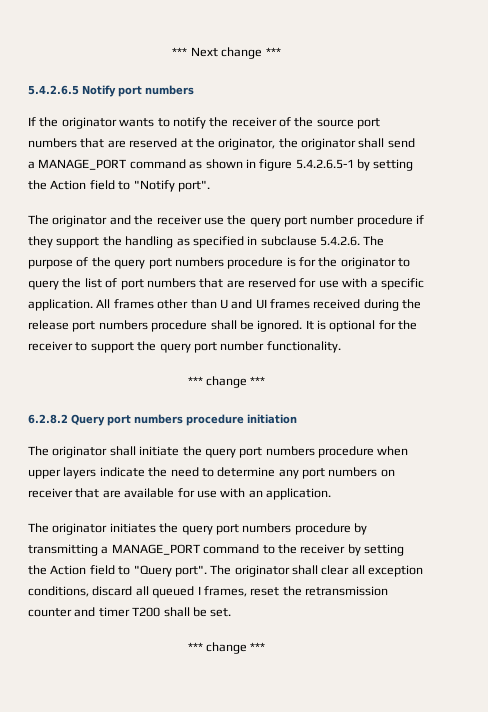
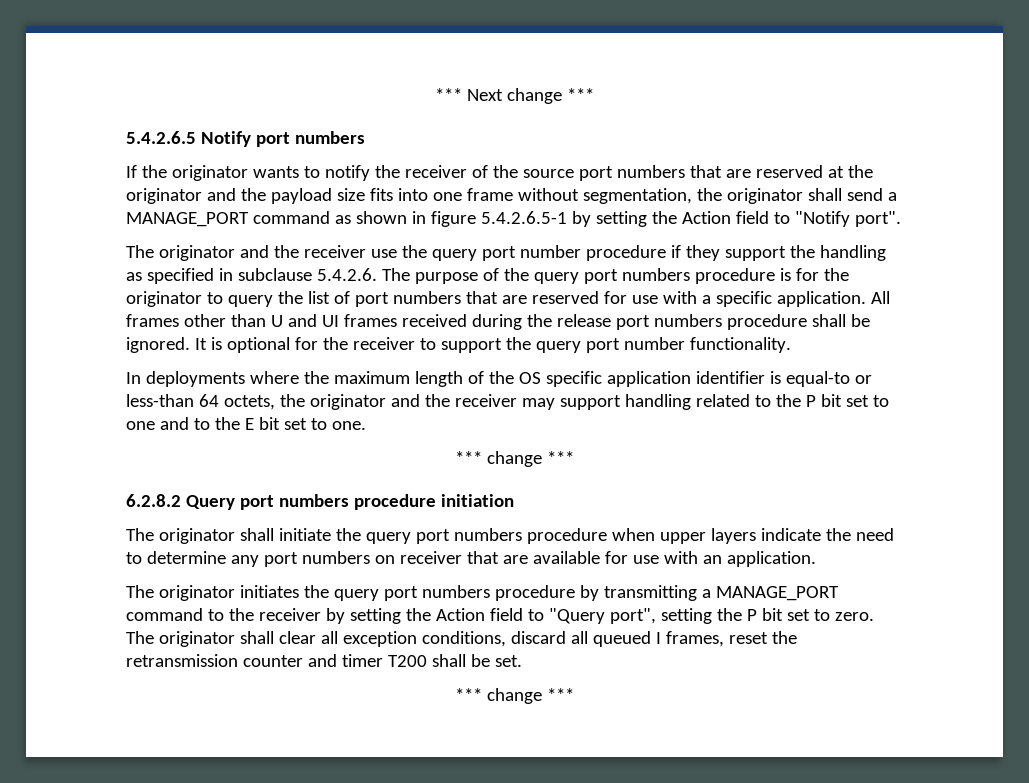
[218,138,276,150] originator, -> [126,188,692,204] originator and the payload size fits into one frame without segmentation,
(341, 347) none -> [126,371,872,387] [126,394,889,410] [126,417,366,430] // In deployments where the maximum length of the OS specific application identifier is equal-to or less-than 64 octets, the originator and the receiver may support handling related to the P bit set to one and to the E bit set to one.
[174,565,207,577] port". -> [609,608,874,624] port", setting the P bit set to zero.

